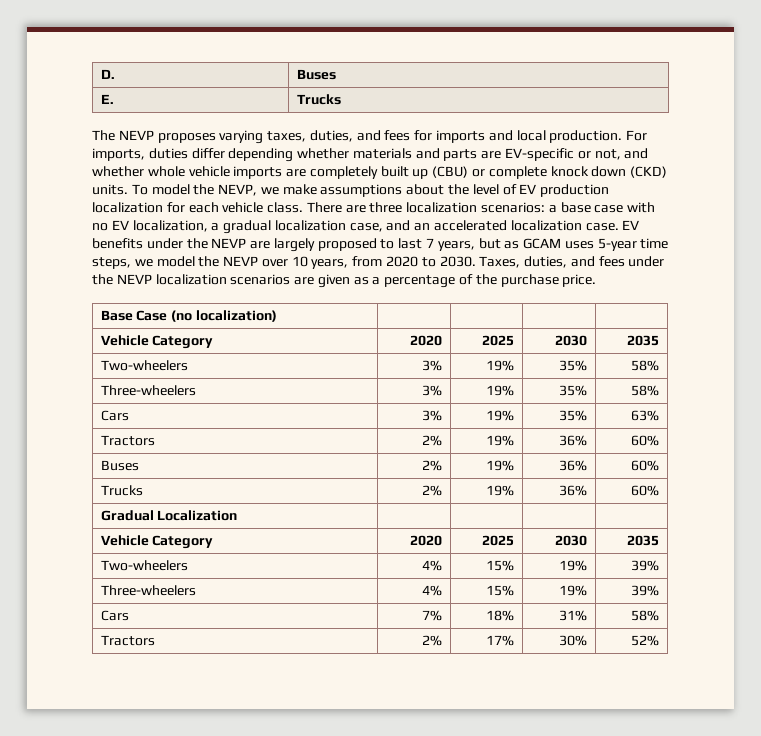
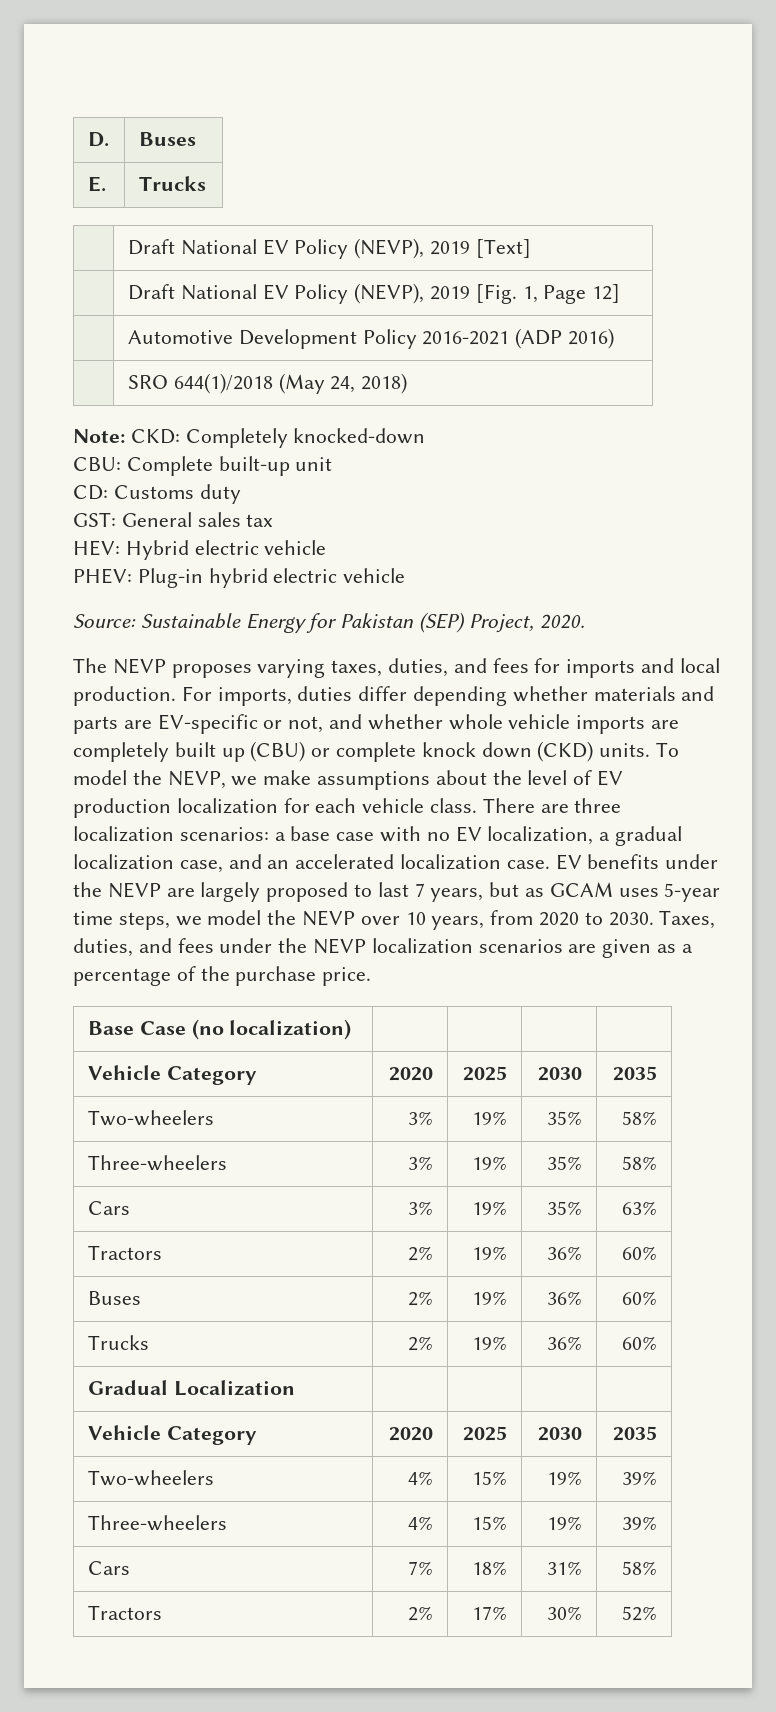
(341, 99) none -> [127,238,531,259] [127,283,621,304] [127,328,614,349] [127,373,408,394] [73,428,426,448] [73,456,333,476] [73,484,241,504] [73,512,274,527] [73,540,327,560] [73,568,406,588] [73,612,585,633] // | Draft National EV Policy (NEVP), 2019 [Text] // | Draft National EV Policy (NEVP), 2019 [Fig. 1, Page 12] // | Automotive Development Policy 2016-2021 (ADP 2016) // | SRO 644(1)/2018 (May 24, 2018) // Note: CKD: Completely knocked-down // CBU: Complete built-up unit // CD: Customs duty // GST: General sales tax // HEV: Hybrid electric vehicle // PHEV: Plug-in hybrid electric vehicle // Source: Sustainable Energy for Pakistan (SEP) Project, 2020.

